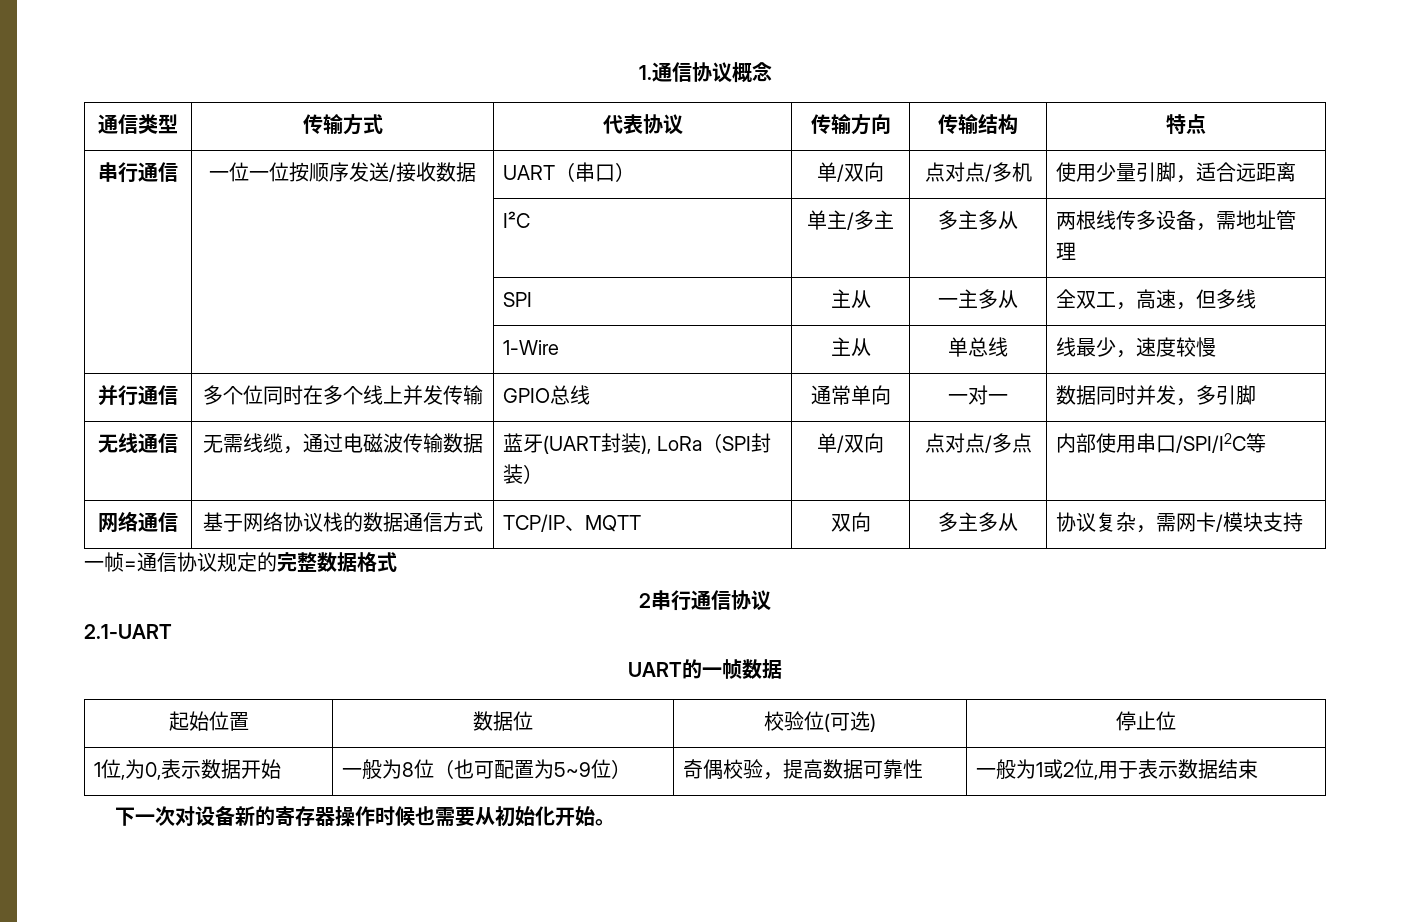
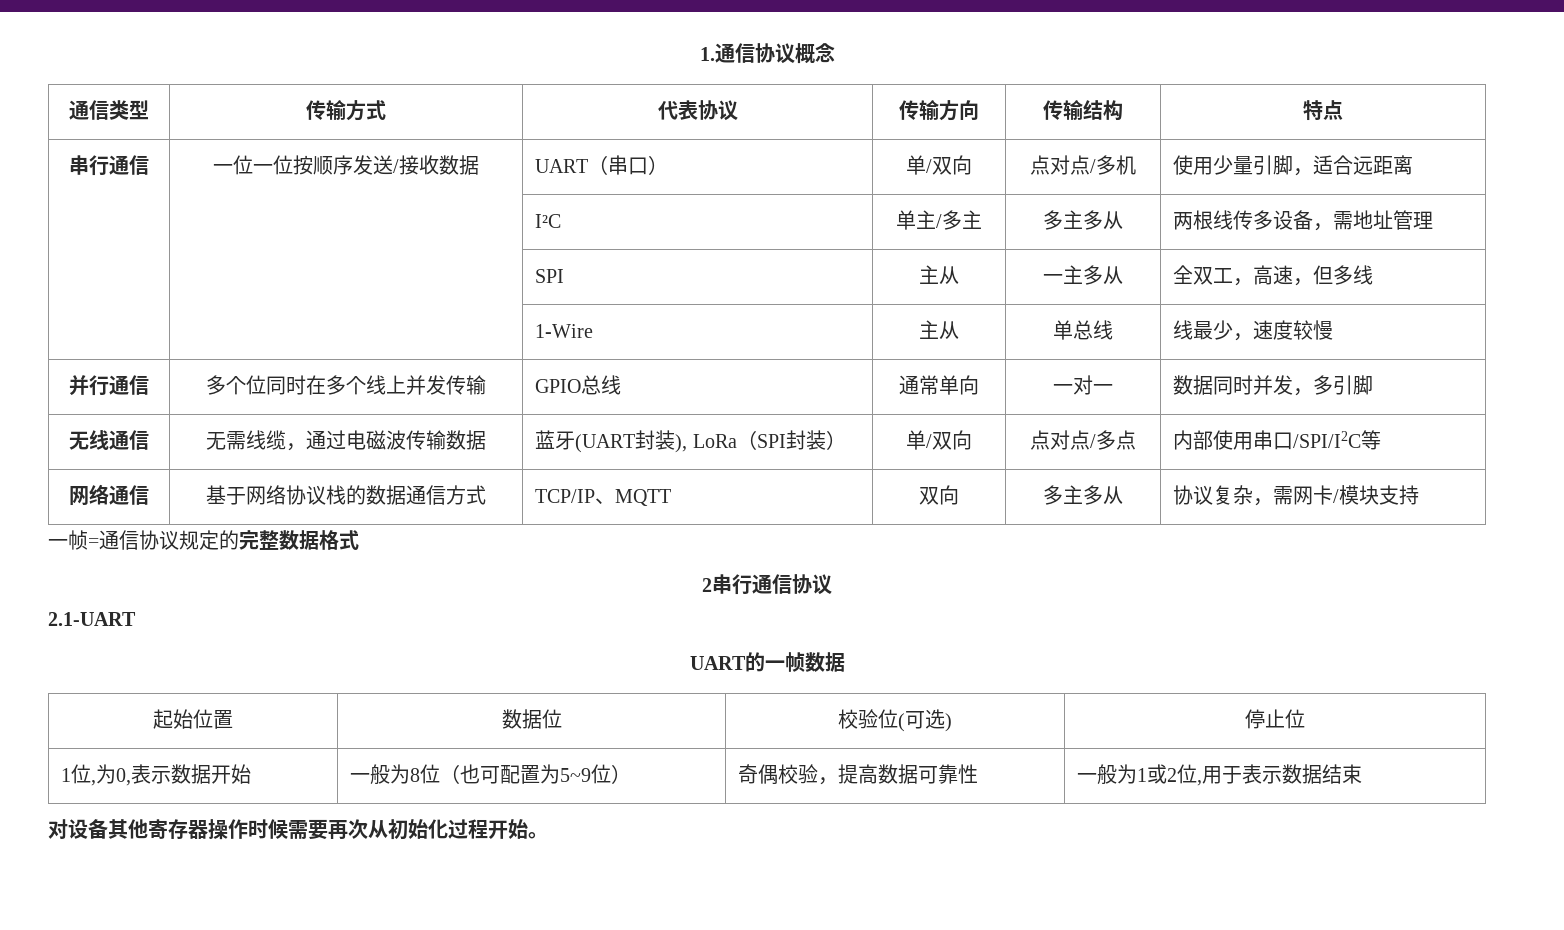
[115,806,276,826] 下一次对设备新的 -> [48,819,148,839] 对设备其他
[415,806,476,827] 也需要 -> [288,819,368,840] 需要再次
(556, 816) none -> [448,819,488,839] 过程

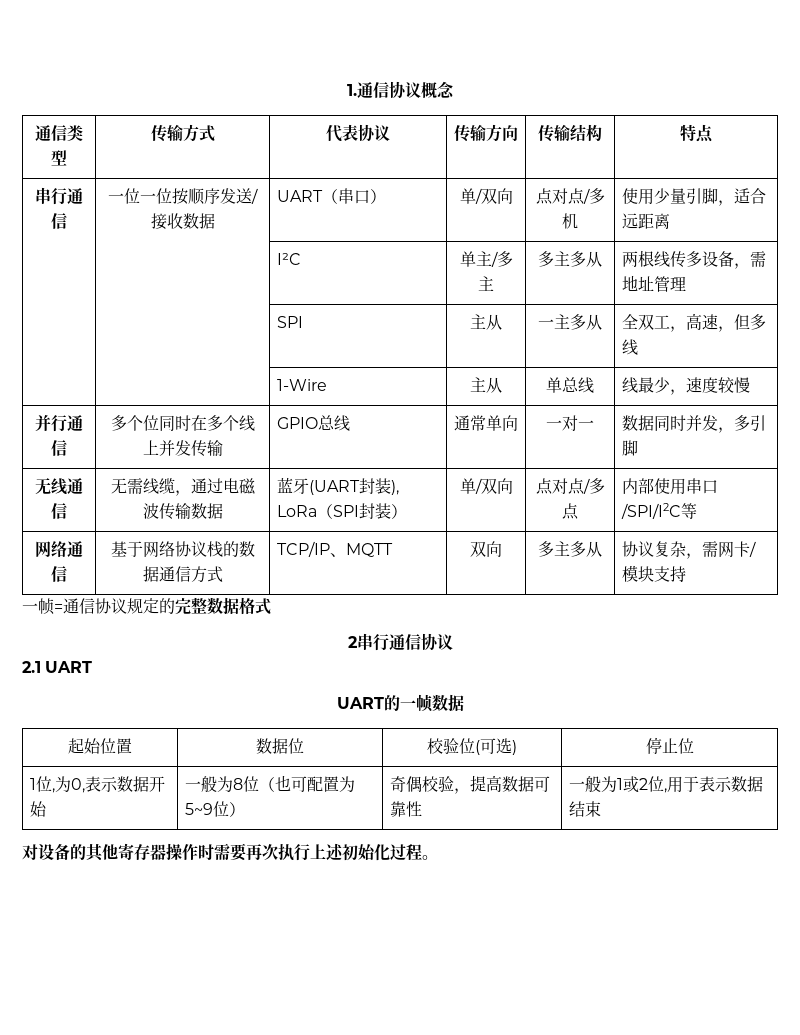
[48,612,136,626] 2.1-UART -> [22,661,93,673] 2.1 UART
(108, 829) none -> [70,844,86,860] 的
[268,819,288,839] 候 -> (214, 852) none
[368,820,388,839] 从 -> [278,843,343,861] 执行上述
[488,819,528,839] 开始 -> (422, 852) none

